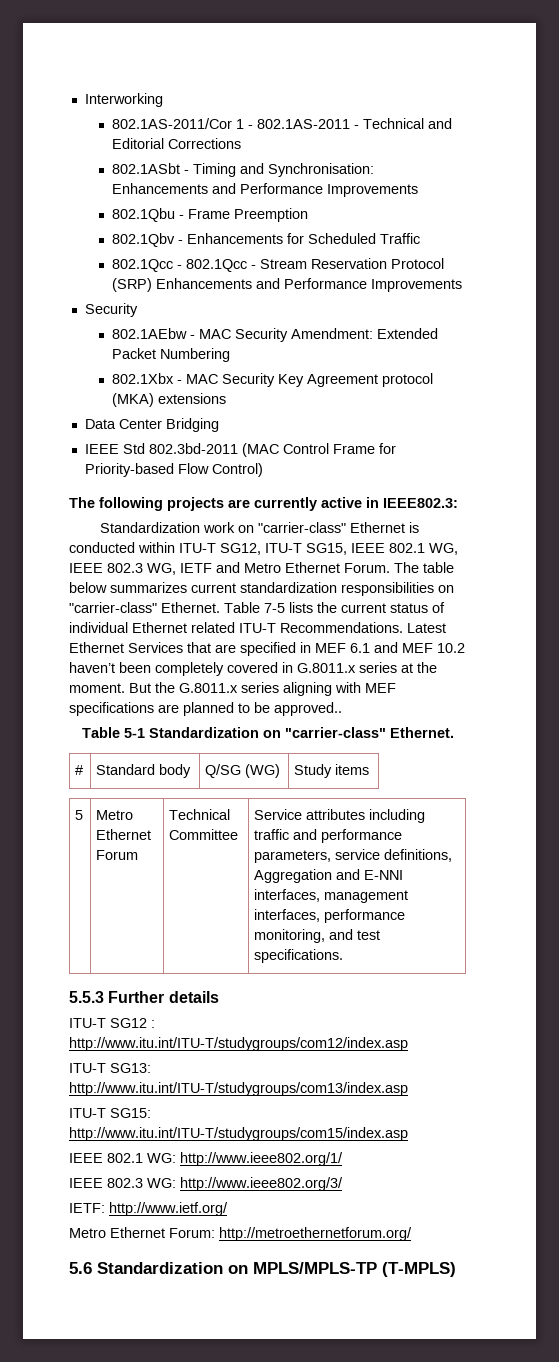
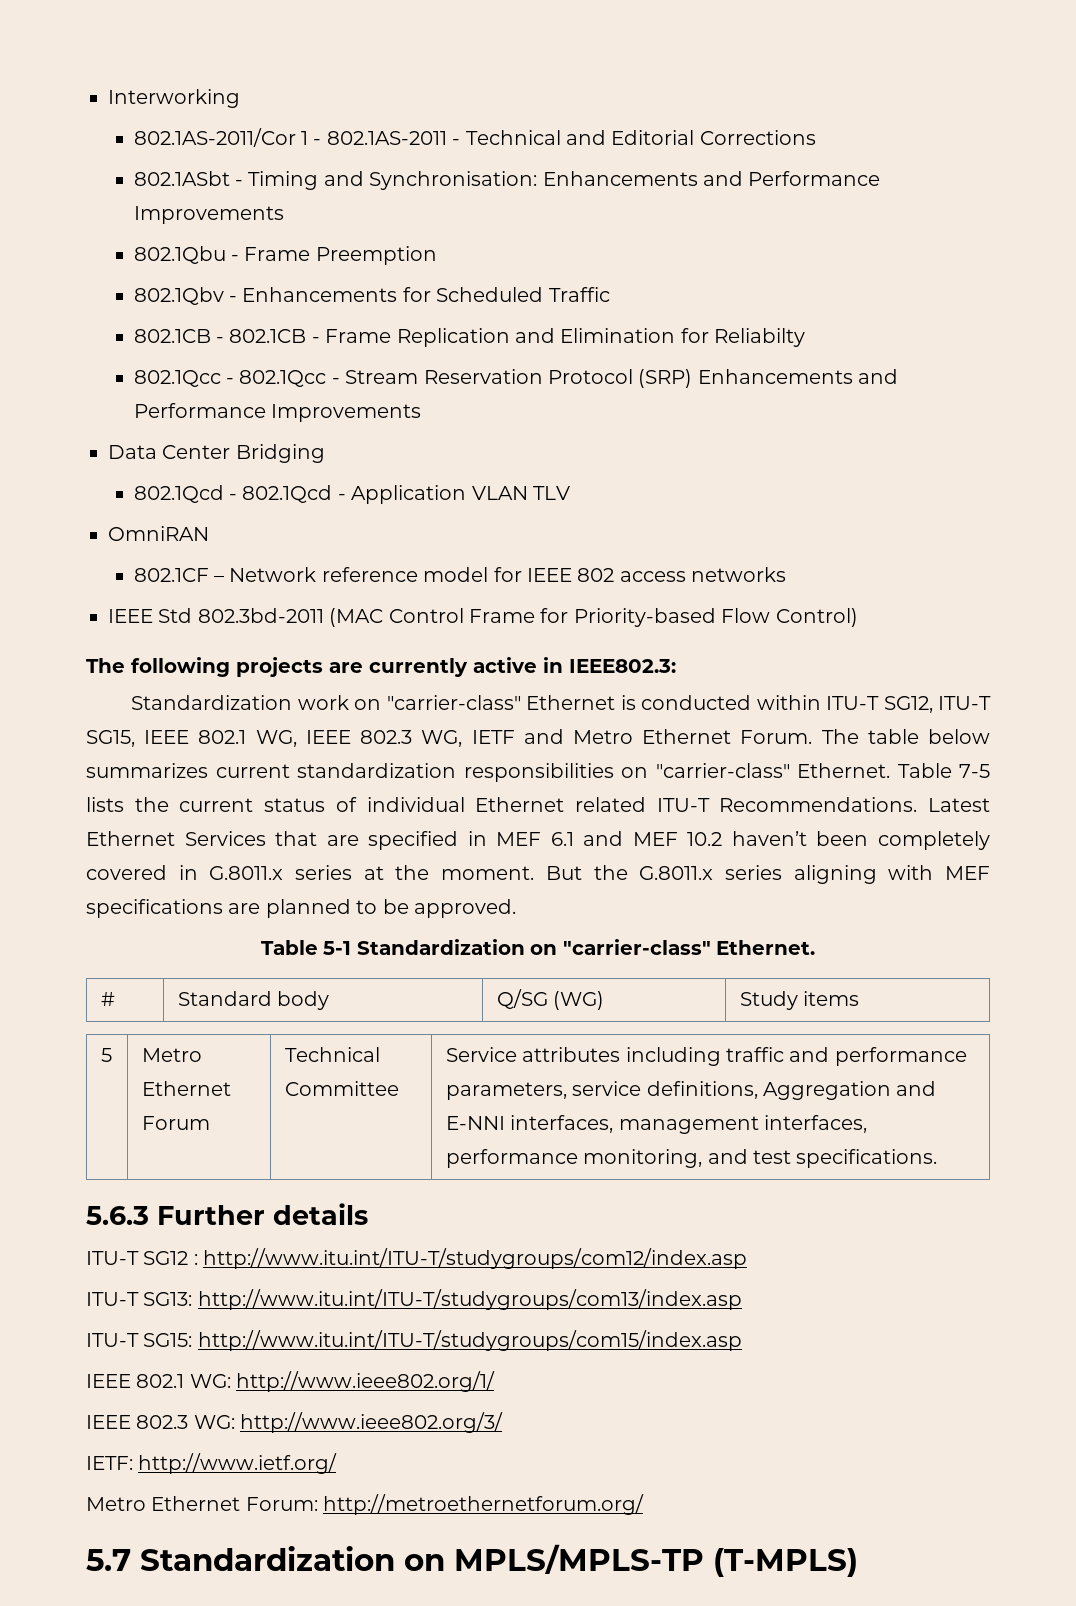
(420, 238) none -> [133,328,806,347] // 802.1CB - 802.1CB - Frame Replication and Elimination for Reliabilty
[84,303,138,317] [111,328,438,342] [111,348,230,362] [111,373,433,387] [111,393,226,407] [84,418,219,432] Security // 802.1AEbw - MAC Security Amendment: Extended Packet Numbering // 802.1Xbx - MAC Security Key Agreement protocol (MKA) extensions // Data Center Bridging -> [108,444,325,463] [133,485,570,504] [108,526,209,541] [133,567,787,582] Data Center Bridging // 802.1Qcd - 802.1Qcd - Application VLAN TLV // OmniRAN // 802.1CF – Network reference model for IEEE 802 access networks
[274,702,342,716] approved.. -> [413,899,516,918] approved.
[69,991,104,1003] 5.5.3 -> [86,1206,149,1225] 5.6.3
[69,1262,92,1274] 5.6 -> [86,1549,131,1571] 5.7

